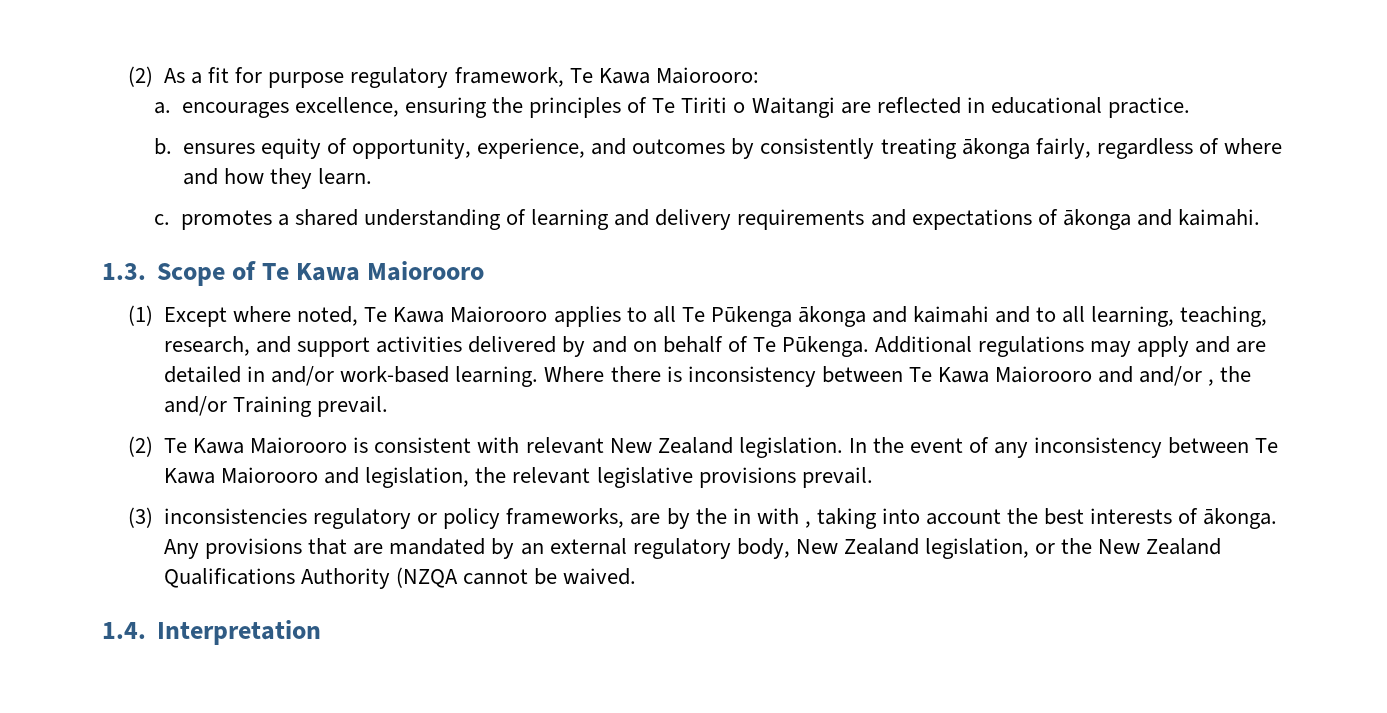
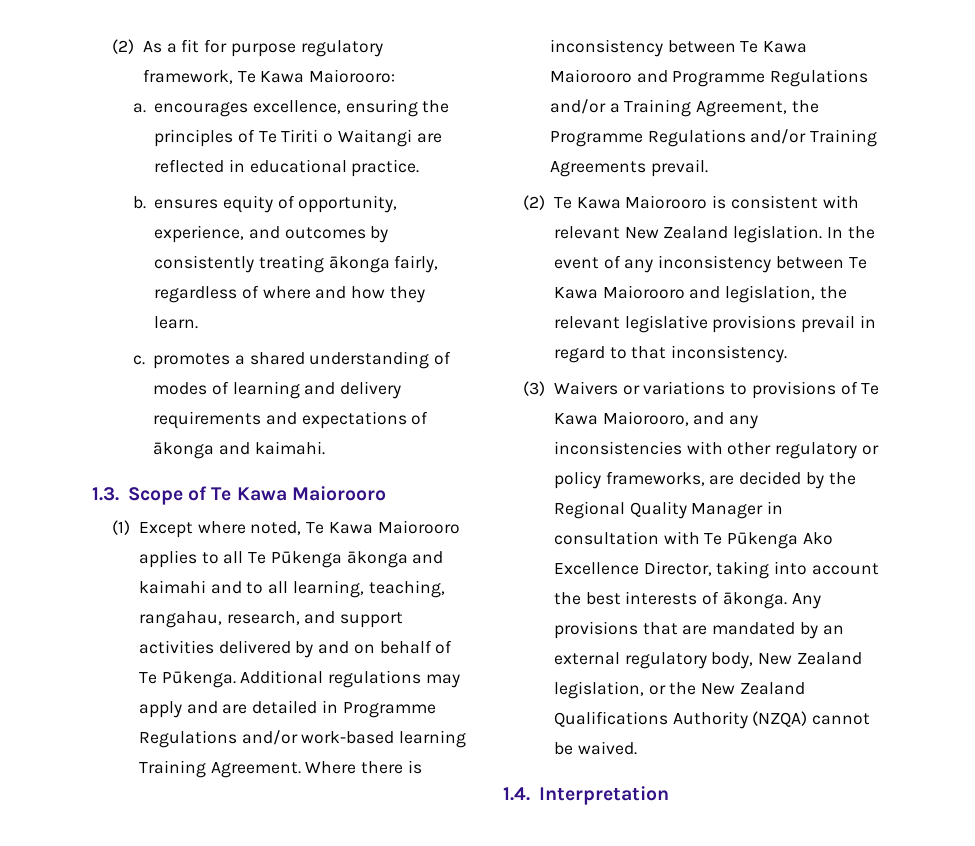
(527, 217) none -> [153,381,230,395] modes of
(1268, 316) none -> [139,611,223,628] rangahau,
[271,366,539,387] and/or work-based learning. -> [342,702,436,718] [139,730,467,748] [139,760,301,778] Programme Regulations and/or work-based learning Training Agreement.
[1139,366,1252,386] and/or , the -> [672,69,869,87] [550,99,819,117] [550,129,746,147] Programme Regulations and/or a Training Agreement, the Programme Regulations
(313, 406) none -> [550,161,647,177] Agreements
[801,467,873,488] [127,507,308,528] prevail. // (3) inconsistencies -> [801,315,876,333] [554,345,788,363] [523,381,880,399] [554,411,759,429] [554,441,772,455] prevail in regard to that inconsistency. // (3) Waivers or variations to provisions of Te Kawa Maiorooro, and any inconsistencies with other
(661, 519) none -> [739,471,802,485] decided
[732,508,811,528] in with , -> [554,501,784,519] [554,531,833,549] [554,561,712,576] Regional Quality Manager in consultation with Te Pūkenga Ako Excellence Director,
[396,567,459,588] (NZQA -> [752,711,808,727] (NZQA)

